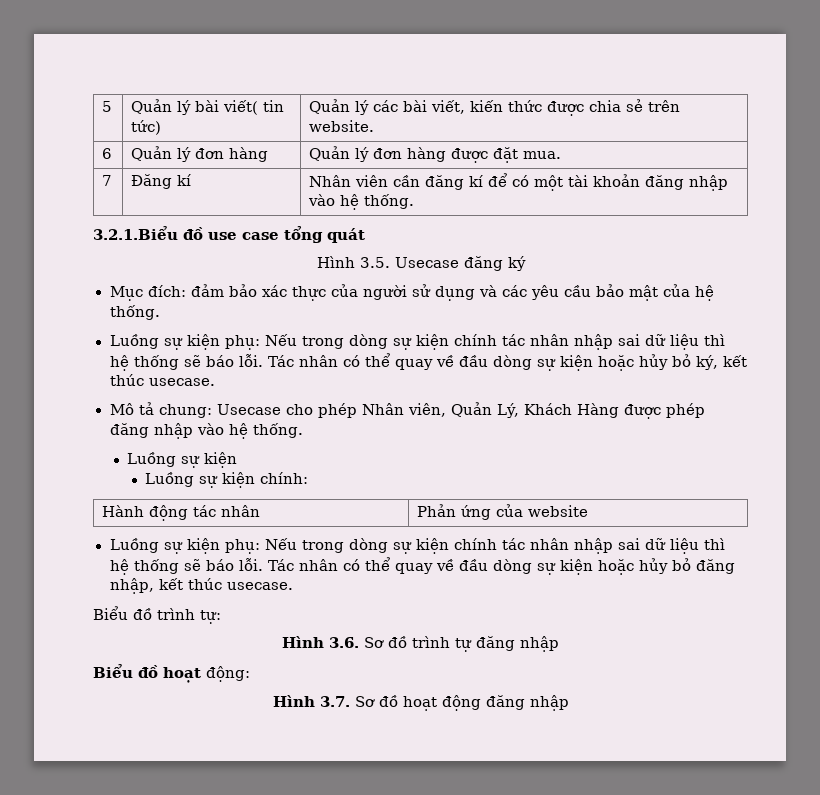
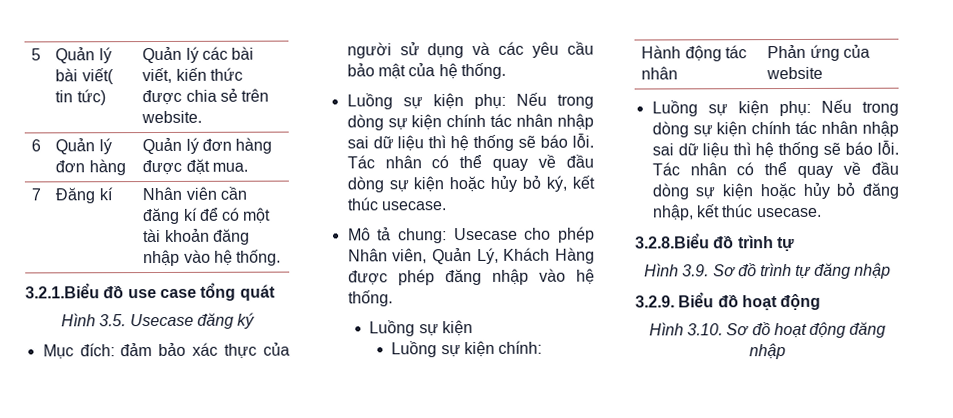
[93,606,221,624] [282,636,359,648] Biểu đồ trình tự: // Hình 3.6. -> [635,233,795,252] [643,263,710,277] 3.2.8.Biểu đồ trình tự // Hình 3.9.
(559, 644) none -> [635,295,675,308] 3.2.9.
[206,666,250,682] [272,695,350,707] động: // Hình 3.7. -> [780,293,822,311] [648,322,723,336] động // Hình 3.10.

